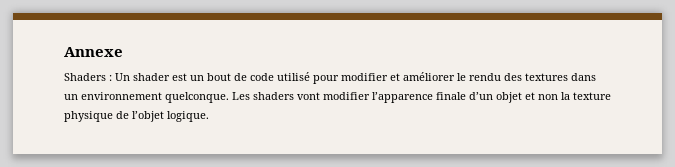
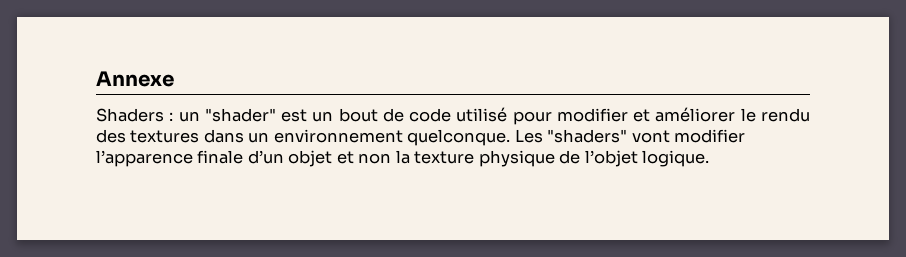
[115,73,170,81] Un shader -> [178,108,276,122] un "shader"
[253,92,294,100] shaders -> [547,129,628,143] "shaders"

